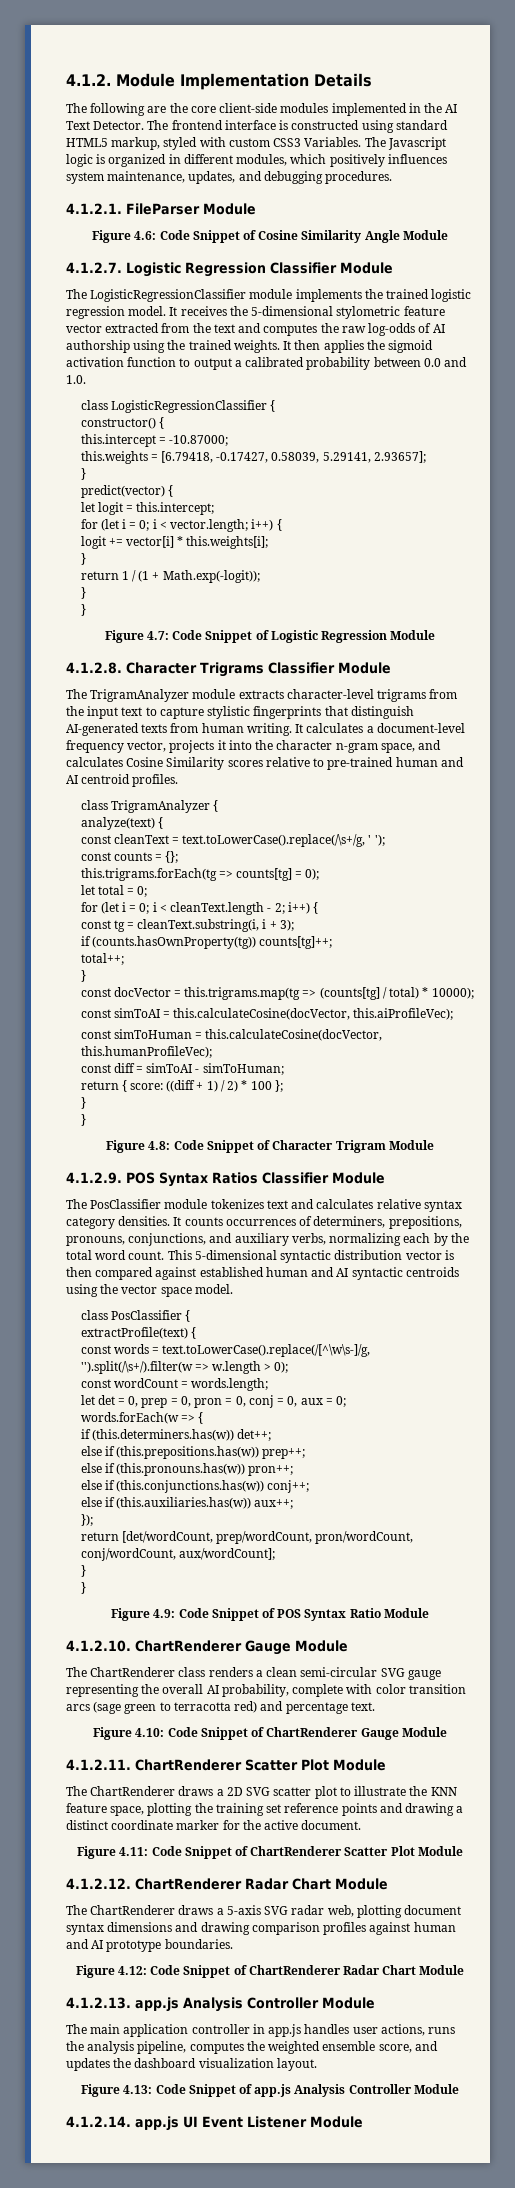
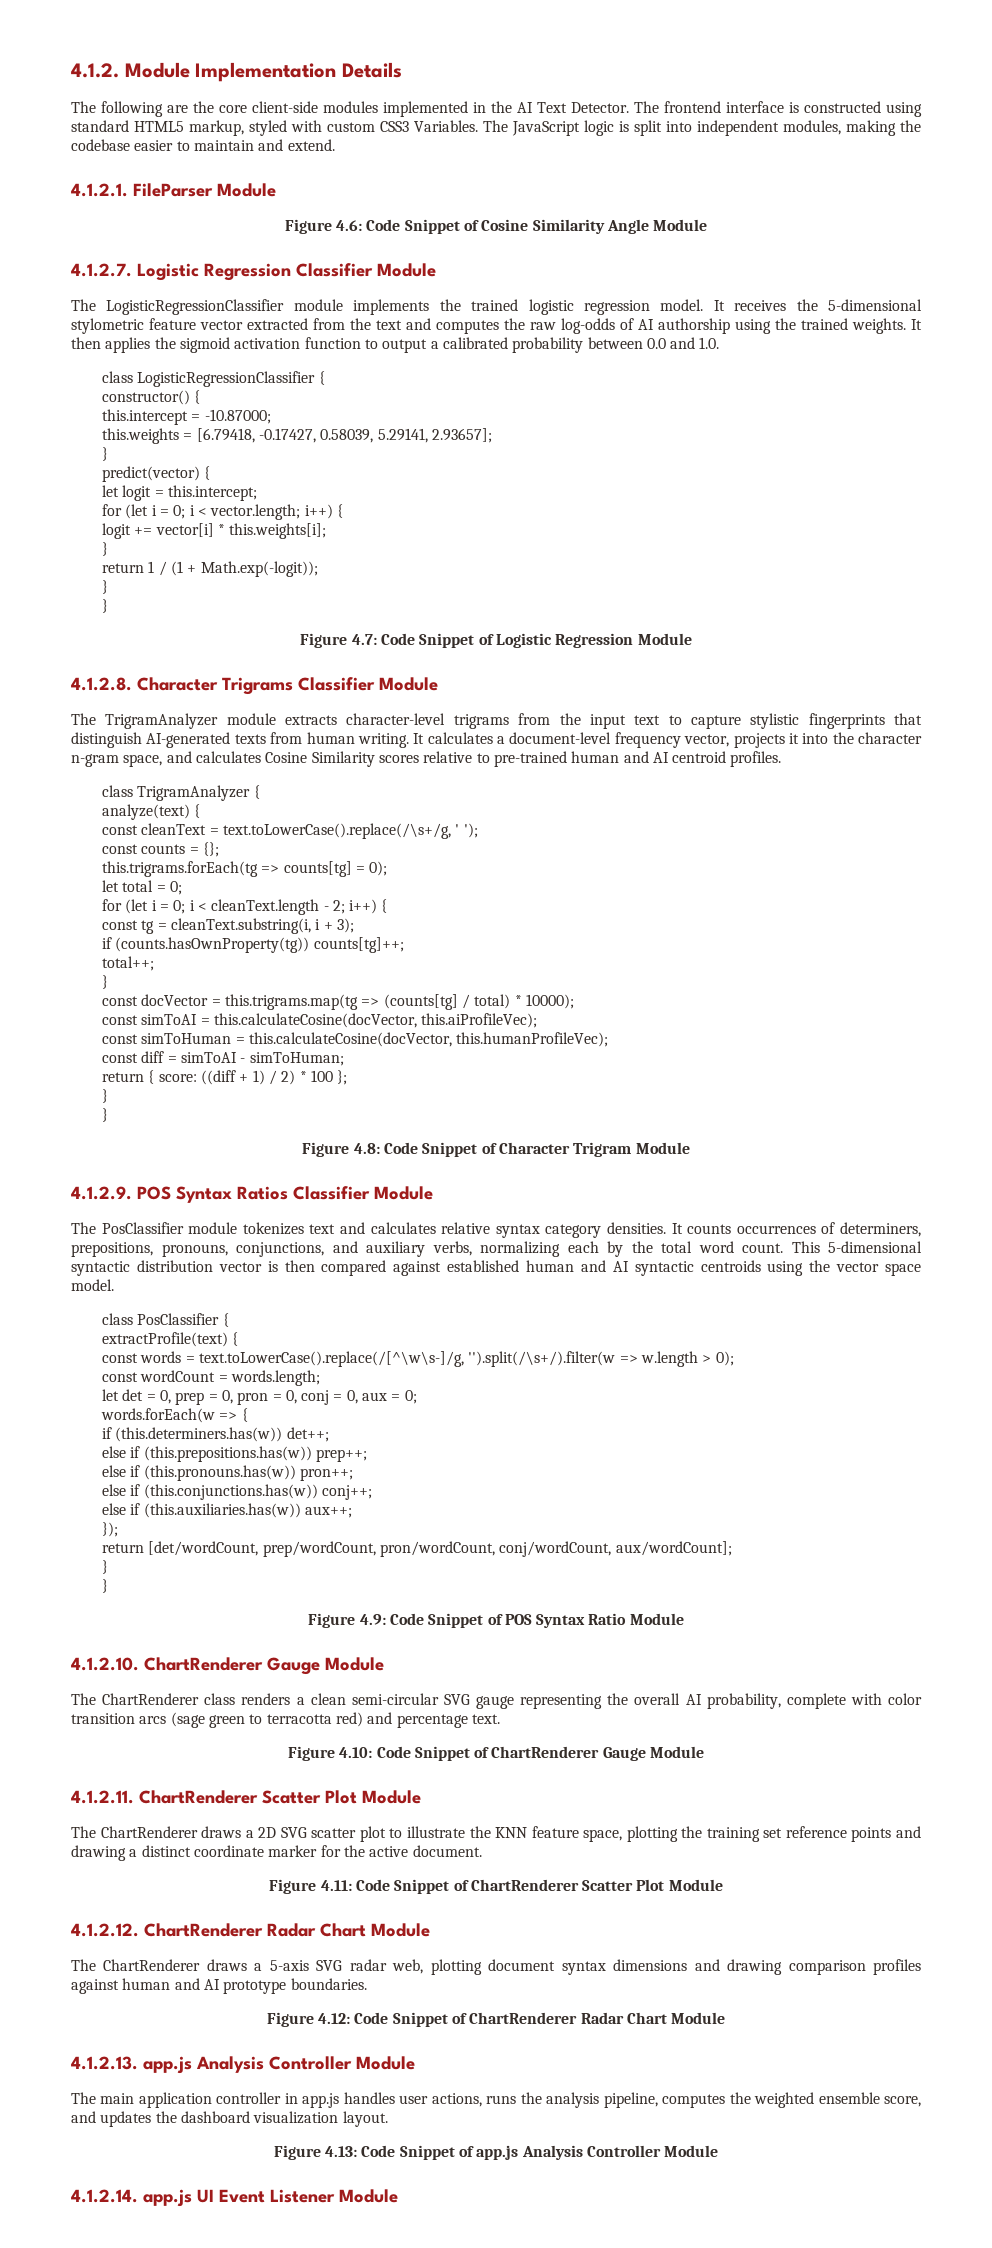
[387,137,446,150] Javascript -> [512,121,580,136] JavaScript
[108,154,447,167] [66,171,393,184] organized in different modules, which positively influences system maintenance, updates, and debugging procedures. -> [634,120,921,136] [71,139,335,151] split into independent modules, making the codebase easier to maintain and extend.

